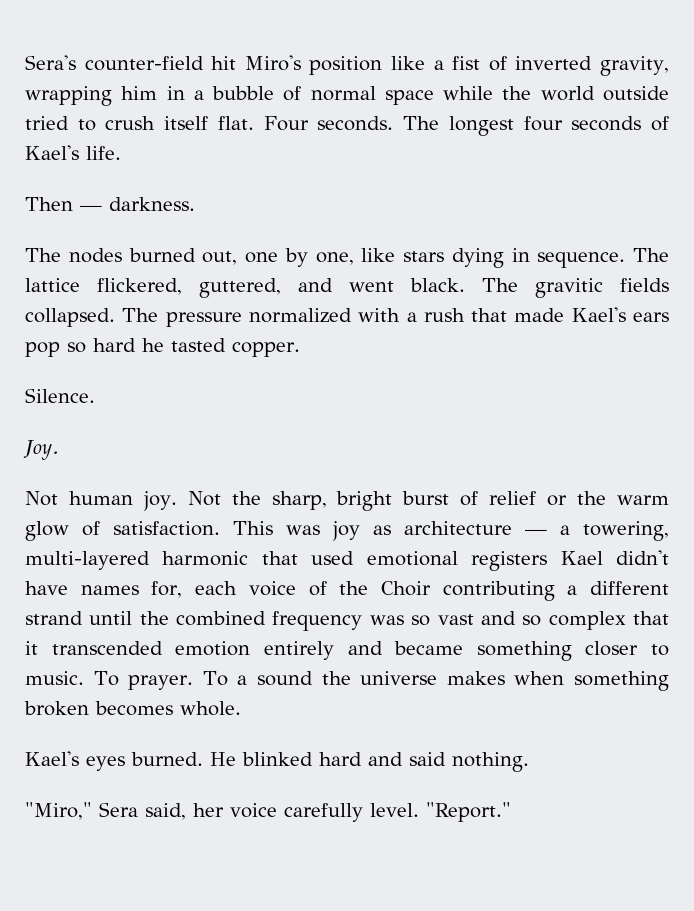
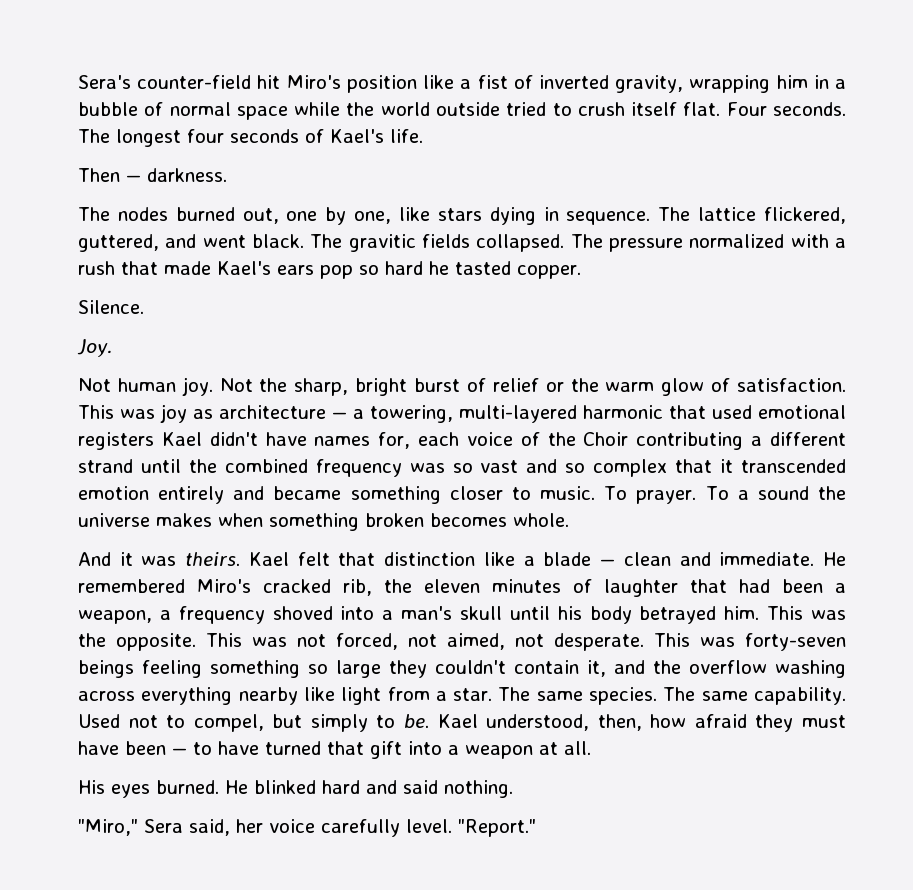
[25,751,79,766] Kael's -> [78,552,847,566] [78,579,846,597] [78,606,846,624] [78,633,846,651] [78,660,846,678] [78,687,847,705] [78,714,846,732] [78,741,591,759] [78,780,105,794] And it was theirs. Kael felt that distinction like a blade — clean and immediate. He remembered Miro's cracked rib, the eleven minutes of laughter that had been a weapon, a frequency shoved into a man's skull until his body betrayed him. This was the opposite. This was not forced, not aimed, not desperate. This was forty-seven beings feeling something so large they couldn't contain it, and the overflow washing across everything nearby like light from a star. The same species. The same capability. Used not to compel, but simply to be. Kael understood, then, how afraid they must have been — to have turned that gift into a weapon at all. // His

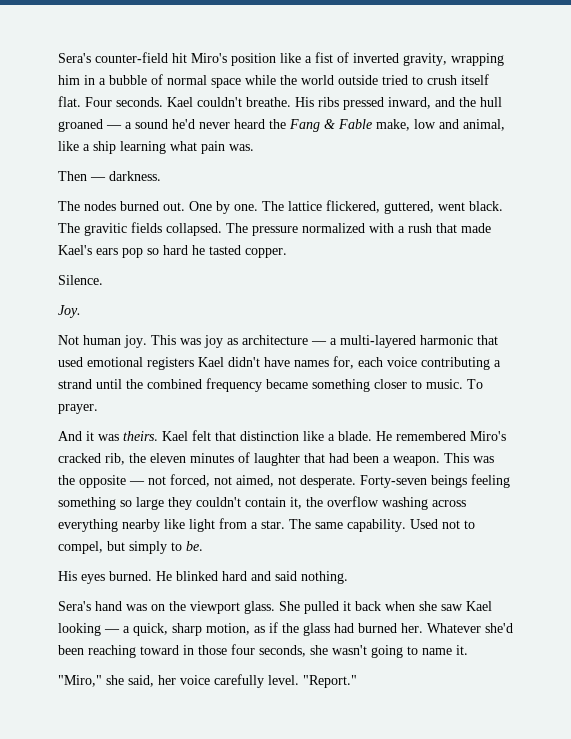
[78,129,423,147] The longest four seconds of Kael's life. -> [167,97,502,110] [58,119,505,132] [58,141,254,154] Kael couldn't breathe. His ribs pressed inward, and the hull groaned — a sound he'd never heard the Fang & Fable make, low and animal, like a ship learning what pain was.
[242,207,651,225] out, one by one, like stars dying in sequence. -> [163,201,258,214] out. One by one.
[165,234,197,248] and -> (434, 207) none
[219,378,846,396] Not the sharp, bright burst of relief or the warm glow of satisfaction. -> (147, 341) none
[370,405,453,423] towering, -> (337, 341) none
[520,432,629,446] of the Choir -> (417, 362) none
[770,432,846,446] different -> (501, 363) none
[409,459,846,477] [78,486,265,504] was so vast and so complex that it transcended emotion entirely and -> (262, 385) none
[705,486,846,500] [78,513,569,531] To a sound the universe makes when something broken becomes whole. -> (98, 409) none
[543,552,815,566] blade — clean and immediate. -> [338,431,372,441] blade.
[78,606,846,624] [78,633,287,651] weapon, a frequency shoved into a man's skull until his body betrayed him. This was the opposite. This was -> [393,453,494,466] [58,475,145,488] weapon. This was the opposite —
[654,633,846,651] This was forty-seven -> [360,475,427,488] Forty-seven
[614,660,645,674] and -> (302, 503) none
[589,687,748,705] species. The same -> (343, 525) none
[437,714,846,732] [78,741,591,759] Kael understood, then, how afraid they must have been — to have turned that gift into a weapon at all. -> (203, 546) none
(513, 789) none -> [58,601,492,614] [58,622,513,636] [58,644,468,658] // Sera's hand was on the viewport glass. She pulled it back when she saw Kael looking — a quick, sharp motion, as if the glass had burned her. Whatever she'd been reaching toward in those four seconds, she wasn't going to name it.
[144,819,183,833] Sera -> [106,675,124,685] she

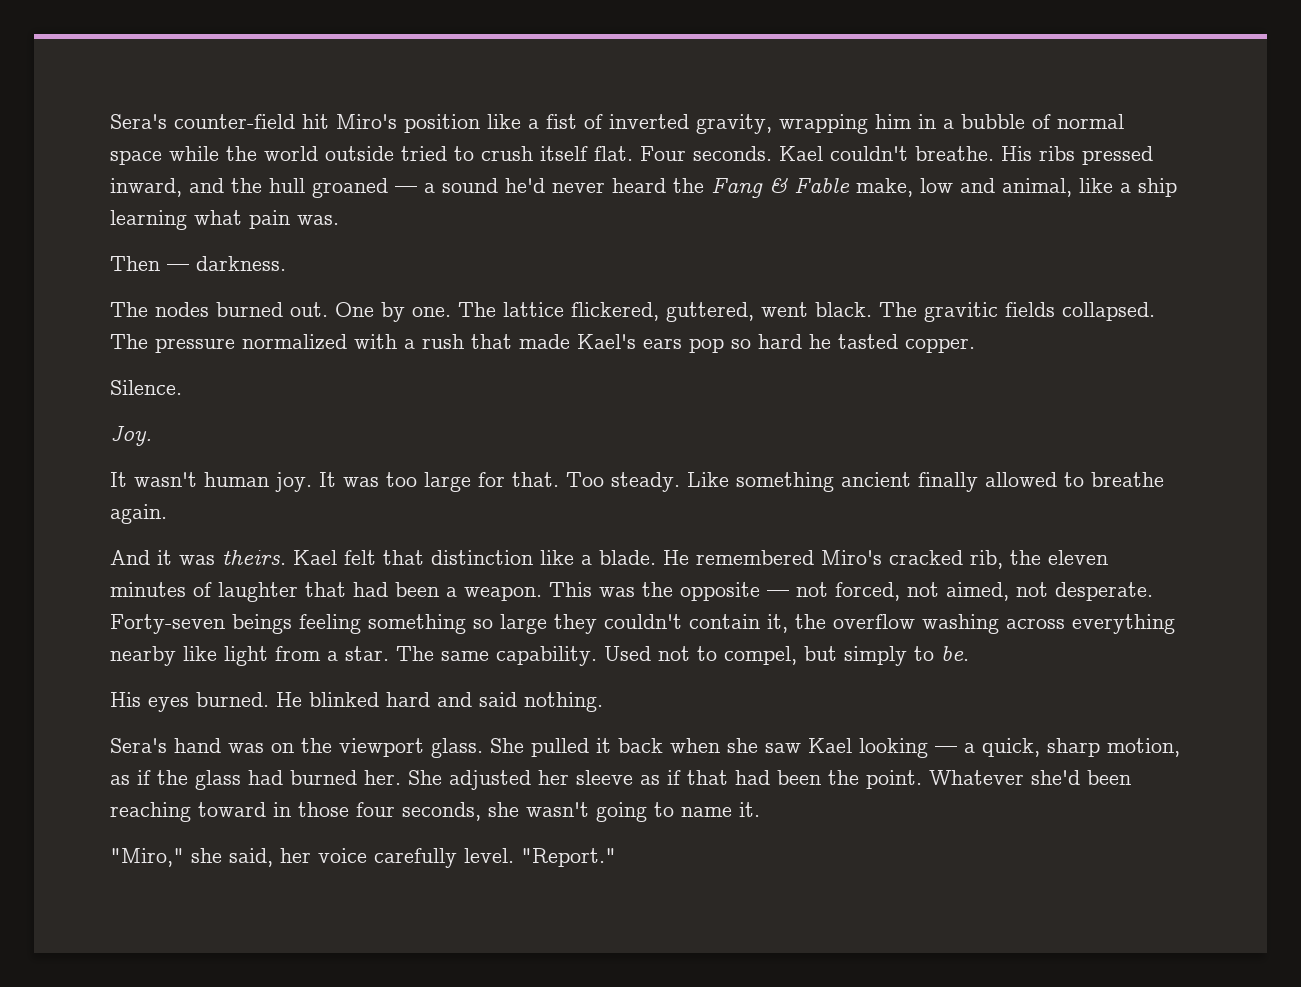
[58,335,498,348] [58,356,501,370] [58,378,483,392] [58,404,98,414] Not human joy. This was joy as architecture — a multi-layered harmonic that used emotional registers Kael didn't have names for, each voice contributing a strand until the combined frequency became something closer to music. To prayer. -> [110,472,1164,492] [110,504,167,524] It wasn't human joy. It was too large for that. Too steady. Like something ancient finally allowed to breathe again.
(423, 628) none -> [408,770,922,790] She adjusted her sleeve as if that had been the point.

